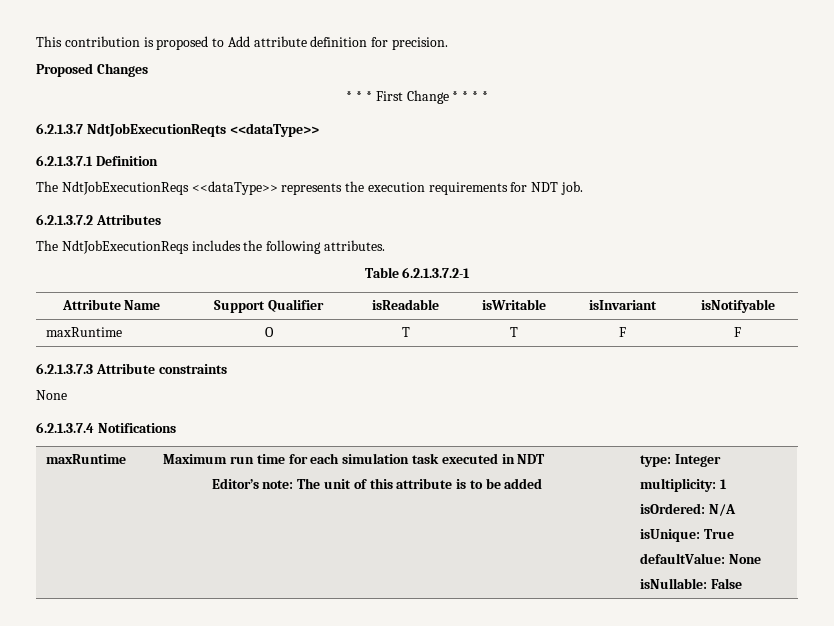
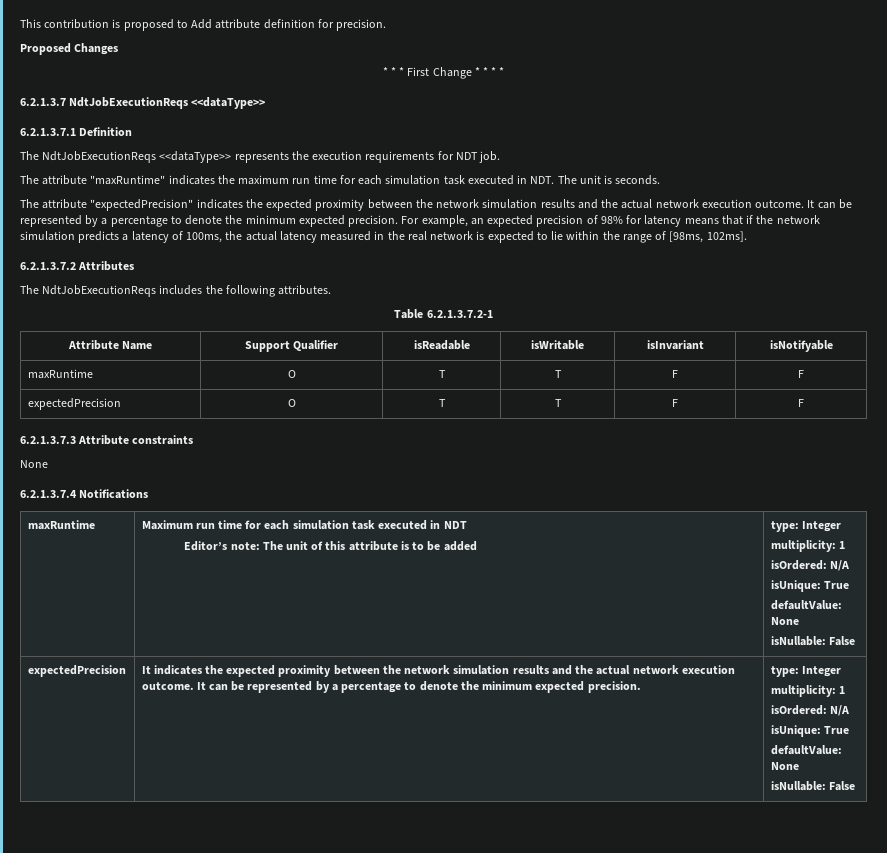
[86,123,226,137] NdtJobExecutionReqts -> [69,97,189,109] NdtJobExecutionReqs
(584, 188) none -> [20,175,661,185] [20,199,852,211] [20,215,820,227] [20,231,747,243] // The attribute "maxRuntime" indicates the maximum run time for each simulation task executed in NDT. The unit is seconds. // The attribute "expectedPrecision" indicates the expected proximity between the network simulation results and the actual network execution outcome. It can be represented by a percentage to denote the minimum expected precision. For example, an expected precision of 98% for latency means that if the network simulation predicts a latency of 100ms, the actual latency measured in the real network is expected to lie within the range of [98ms, 102ms].
(741, 332) none -> [27,398,121,410] [287,399,296,407] [438,399,446,407] [554,399,562,407] [672,399,678,407] [798,399,804,407] // expectedPrecision | O | T | T | F | F
(743, 583) none -> [27,665,126,677] [141,665,735,677] [141,681,641,693] [770,666,841,677] [770,685,845,697] [770,705,849,716] [770,725,849,737] [770,745,842,755] [770,762,799,770] [770,781,855,791] // expectedPrecision | It indicates the expected proximity between the network simulation results and the actual network execution outcome. It can be represented by a percentage to denote the minimum expected precision. | type: Integer // multiplicity: 1 // isOrdered: N/A // isUnique: True // defaultValue: None // isNullable: False

